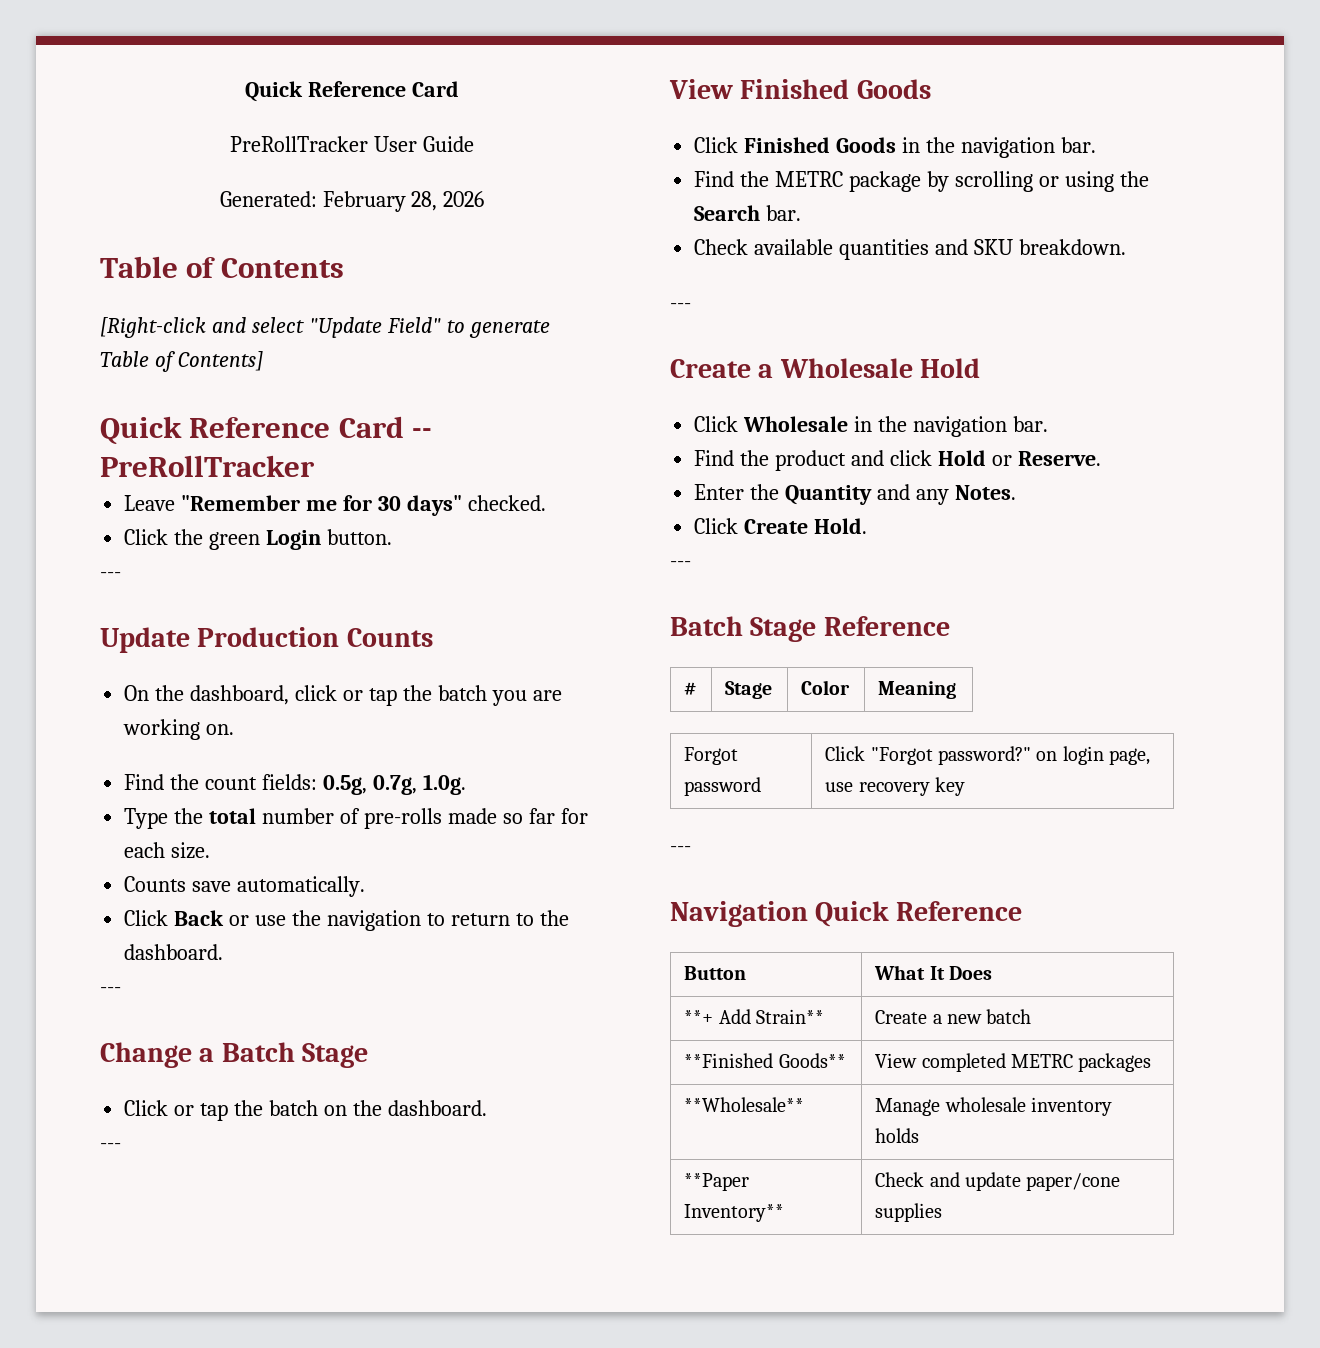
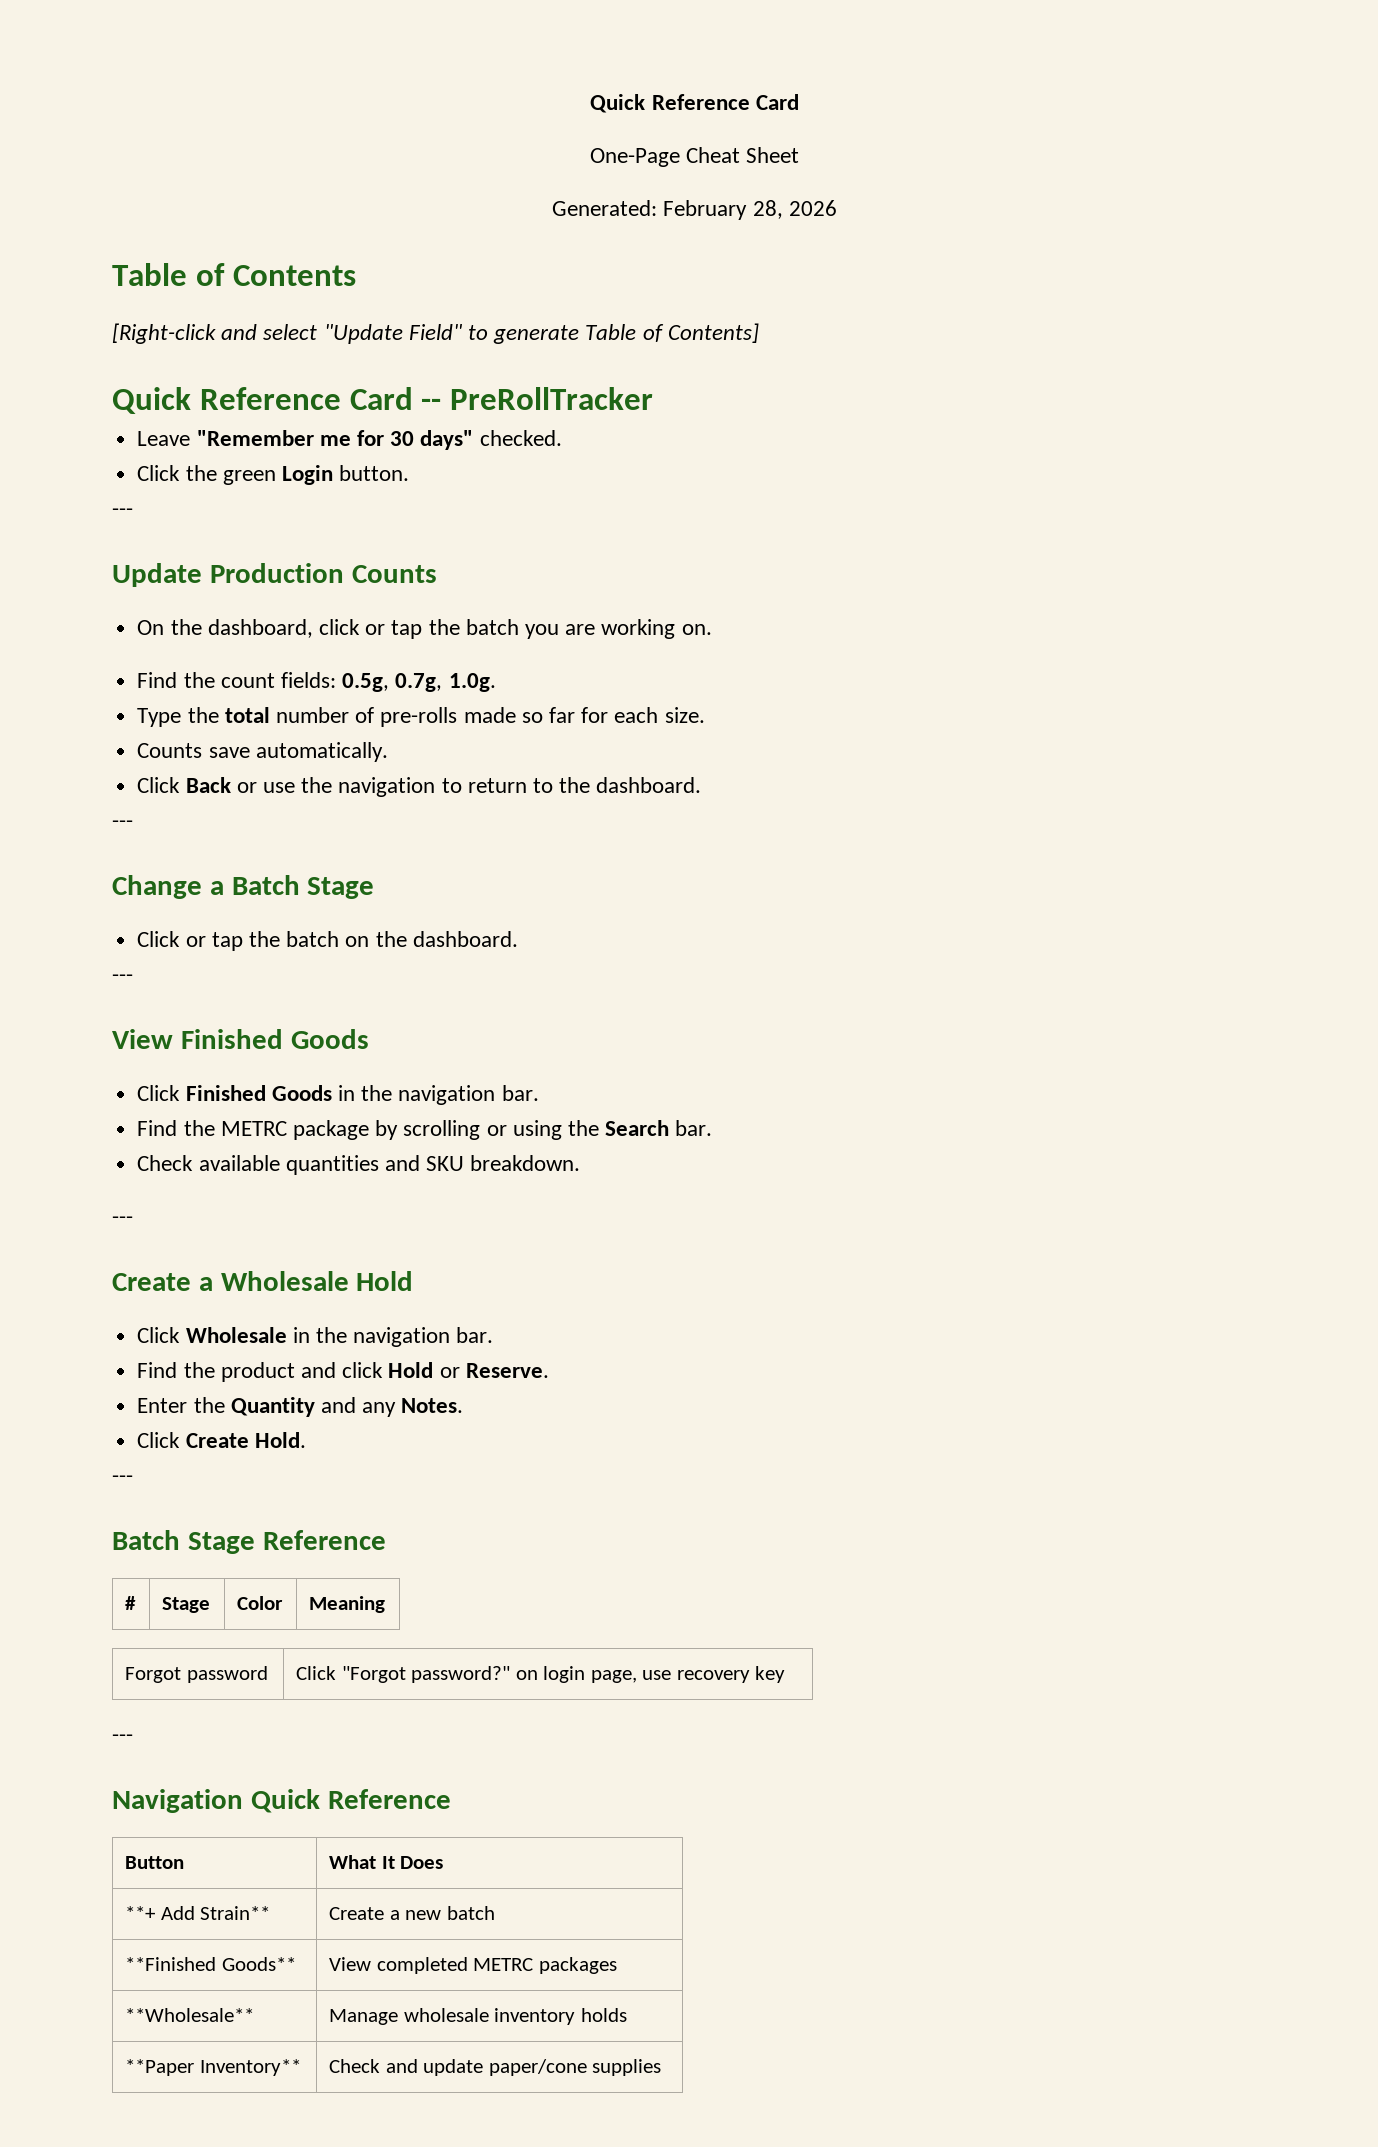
[230,136,474,152] PreRollTracker User Guide -> [589,147,800,167] One-Page Cheat Sheet

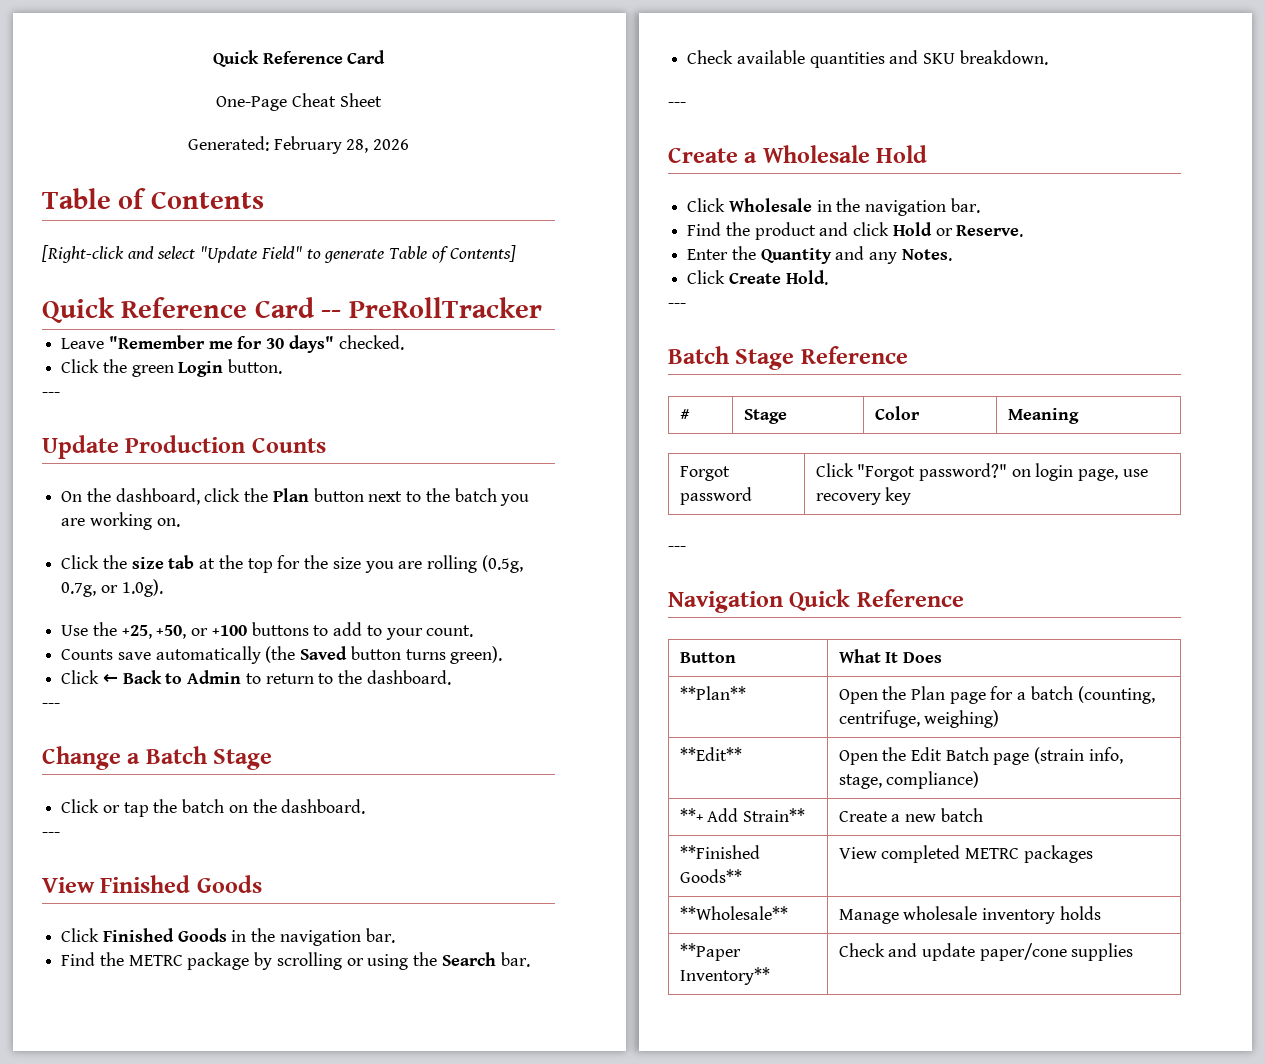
[365,620,423,639] or tap -> [244,488,422,502] the Plan button next to
[137,672,496,692] [137,707,705,727] [137,742,388,762] [137,777,436,797] Find the count fields: 0.5g, 0.7g, 1.0g. // Type the total number of pre-rolls made so far for each size. // Counts save automatically. // Click Back or use the navigation -> [61,555,523,573] [61,579,163,597] [61,622,474,640] [61,646,503,664] [61,670,242,684] Click the size tab at the top for the size you are rolling (0.5g, 0.7g, or 1.0g). // Use the +25, +50, or +100 buttons to add to your count. // Counts save automatically (the Saved button turns green). // Click ← Back to Admin
(444, 1862) none -> [679,686,746,700] [838,686,1155,704] [838,710,1000,728] [679,747,742,761] [838,747,1123,765] [838,771,980,789] // **Plan** | Open the Plan page for a batch (counting, centrifuge, weighing) // **Edit** | Open the Edit Batch page (strain info, stage, compliance)

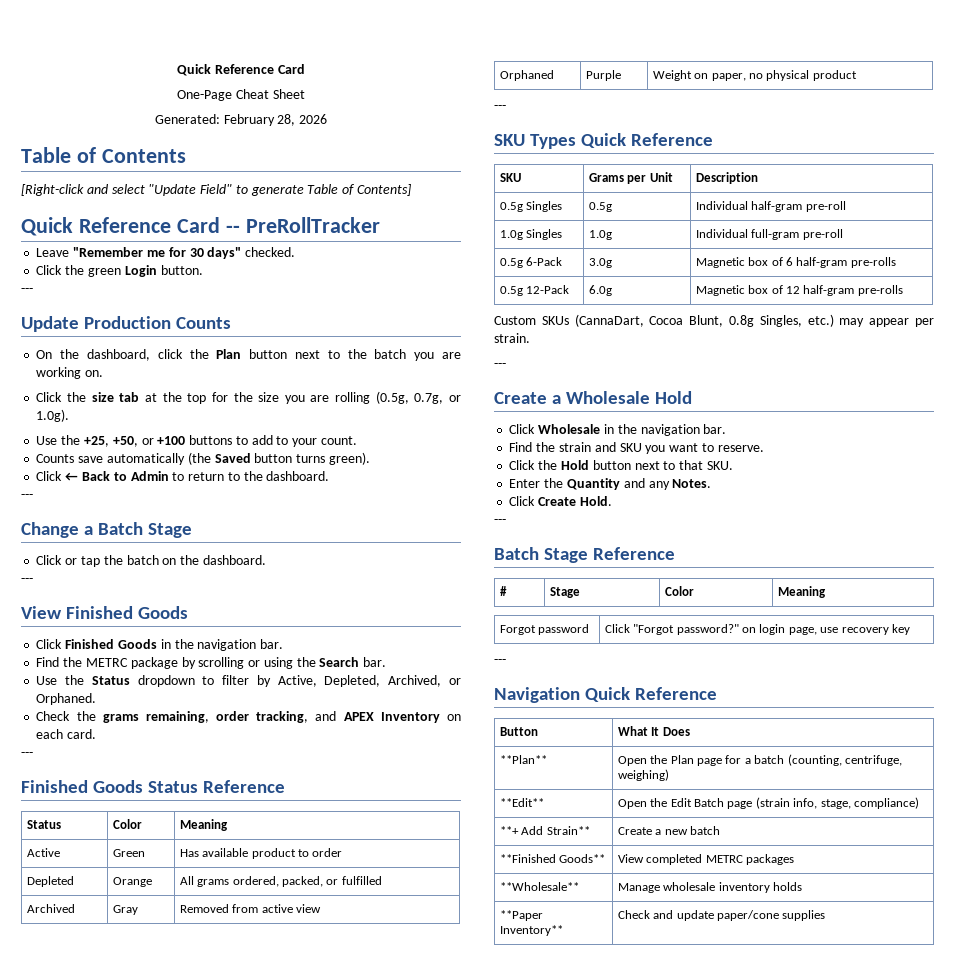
[687,50,1048,68] Check available quantities and SKU breakdown. -> [36,675,461,687] [36,693,97,705] [36,711,462,723] [36,729,97,739] [21,752,33,757] [21,780,286,793] [26,820,61,829] [112,819,142,829] [179,819,228,831] [26,848,60,857] [112,849,145,857] [179,848,343,859] [26,876,74,887] [112,877,152,887] [179,876,382,887] [26,904,75,913] [112,905,138,915] [179,904,322,913] [499,70,554,81] [585,70,621,81] [652,70,857,81] [494,105,506,110] [494,133,714,149] [499,173,521,182] [588,172,673,184] [695,172,758,184] [499,201,563,212] [588,202,612,212] [695,201,846,212] [499,229,563,240] [588,230,612,240] [695,229,843,240] [499,257,563,268] [588,258,612,268] [695,257,896,268] [499,285,570,296] [588,285,612,296] [695,285,903,296] [494,314,934,327] [494,333,530,343] Use the Status dropdown to filter by Active, Depleted, Archived, or Orphaned. // Check the grams remaining, order tracking, and APEX Inventory on each card. // --- // Finished Goods Status Reference // Status | Color | Meaning // Active | Green | Has available product to order // Depleted | Orange | All grams ordered, packed, or fulfilled // Archived | Gray | Removed from active view // Orphaned | Purple | Weight on paper, no physical product // --- // SKU Types Quick Reference // SKU | Grams per Unit | Description // 0.5g Singles | 0.5g | Individual half-gram pre-roll // 1.0g Singles | 1.0g | Individual full-gram pre-roll // 0.5g 6-Pack | 3.0g | Magnetic box of 6 half-gram pre-rolls // 0.5g 12-Pack | 6.0g | Magnetic box of 12 half-gram pre-rolls // Custom SKUs (CannaDart, Cocoa Blunt, 0.8g Singles, etc.) may appear per strain.
[754,222,1024,240] product and click Hold or Reserve. -> [558,442,764,454] [509,460,733,470] strain and SKU you want to reserve. // Click the Hold button next to that SKU.

